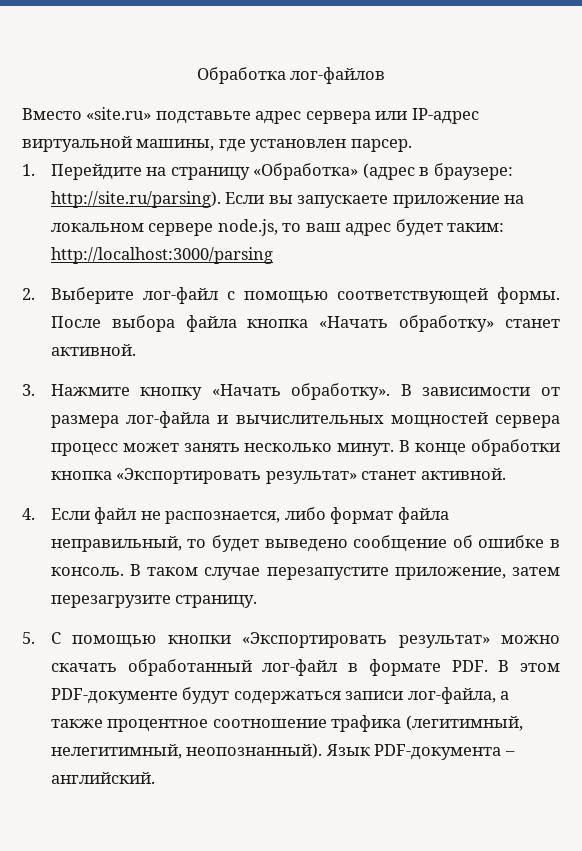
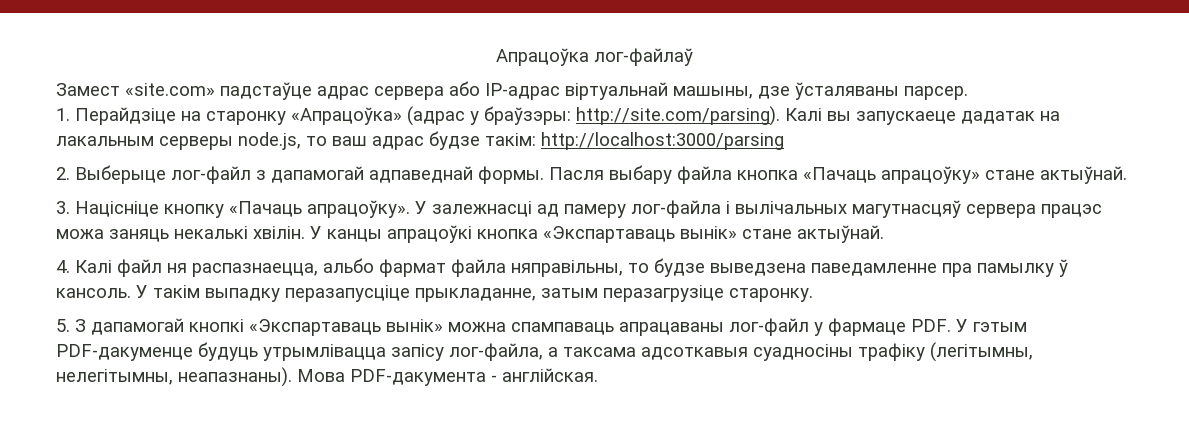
[196,67,386,84] [22,107,479,124] [22,136,412,152] [22,163,513,180] [50,191,525,208] [50,219,504,236] [50,247,273,264] [22,287,560,304] [50,315,560,332] [50,344,136,356] [22,383,560,400] [50,411,560,428] [50,439,560,456] [50,468,506,484] [22,507,449,524] [50,535,560,552] [50,564,560,580] [50,595,258,608] [22,632,560,648] [50,659,560,676] [50,687,510,704] [50,715,523,732] [50,743,515,760] [50,772,155,784] Обработка лог-файлов // Вместо «site.ru» подставьте адрес сервера или IP-адрес виртуальной машины, где установлен парсер. // 1. Перейдите на страницу «Обработка» (адрес в браузере: http://site.ru/parsing). Если вы запускаете приложение на локальном сервере node.js, то ваш адрес будет таким: http://localhost:3000/parsing // 2. Выберите лог-файл с помощью соответствующей формы. После выбора файла кнопка «Начать обработку» станет активной. // 3. Нажмите кнопку «Начать обработку». В зависимости от размера лог-файла и вычислительных мощностей сервера процесс может занять несколько минут. В конце обработки кнопка «Экспортировать результат» станет активной. // 4. Если файл не распознается, либо формат файла неправильный, то будет выведено сообщение об ошибке в консоль. В таком случае перезапустите приложение, затем перезагрузите страницу. // 5. С помощью кнопки «Экспортировать результат» можно скачать обработанный лог-файл в формате PDF. В этом PDF-документе будут содержаться записи лог-файла, а также процентное соотношение трафика (легитимный, нелегитимный, неопознанный). Язык PDF-документа – английский. -> [496,48,693,66] [56,81,968,100] [56,106,1060,126] [56,131,784,150] [56,165,1127,184] [56,200,1102,218] [56,225,884,243] [56,258,1068,277] [56,285,813,302] [56,318,1027,336] [56,342,1033,362] [56,367,598,387] Апрацоўка лог-файлаў // Замест «site.com» падстаўце адрас сервера або IP-адрас віртуальнай машыны, дзе ўсталяваны парсер. // 1. Перайдзіце на старонку «Апрацоўка» (адрас у браўзэры: http://site.com/parsing). Калі вы запускаеце дадатак на лакальным серверы node.js, то ваш адрас будзе такім: http://localhost:3000/parsing // 2. Выберыце лог-файл з дапамогай адпаведнай формы. Пасля выбару файла кнопка «Пачаць апрацоўку» стане актыўнай. // 3. Націсніце кнопку «Пачаць апрацоўку». У залежнасці ад памеру лог-файла і вылічальных магутнасцяў сервера працэс можа заняць некалькі хвілін. У канцы апрацоўкі кнопка «Экспартаваць вынік» стане актыўнай. // 4. Калі файл ня распазнаецца, альбо фармат файла няправільны, то будзе выведзена паведамленне пра памылку ў кансоль. У такім выпадку перазапусціце прыкладанне, затым перазагрузіце старонку. // 5. З дапамогай кнопкі «Экспартаваць вынік» можна спампаваць апрацаваны лог-файл у фармаце PDF. У гэтым PDF-дакуменце будуць утрымлівацца запісу лог-файла, а таксама адсоткавыя суадносіны трафіку (легітымны, нелегітымны, неапазнаны). Мова PDF-дакумента - англійская.

